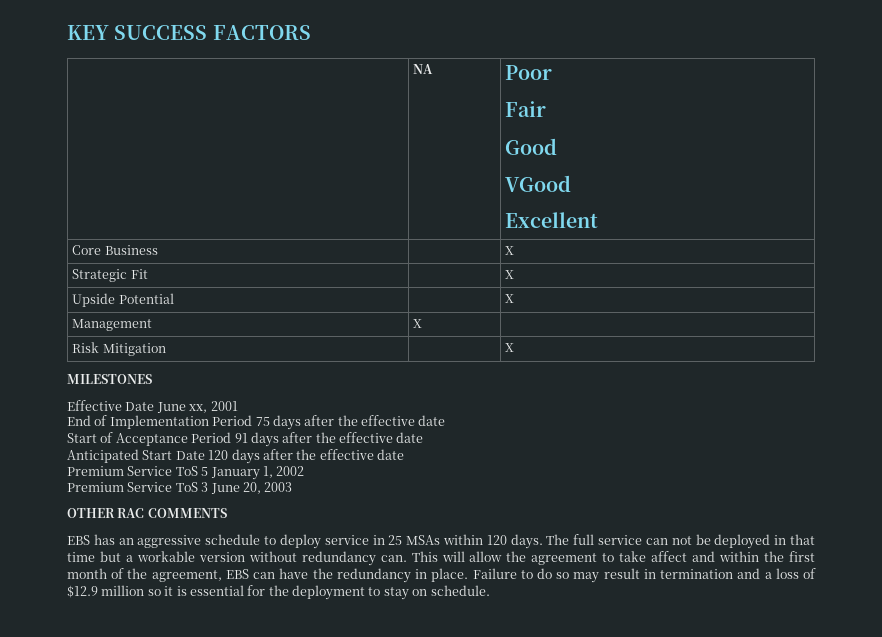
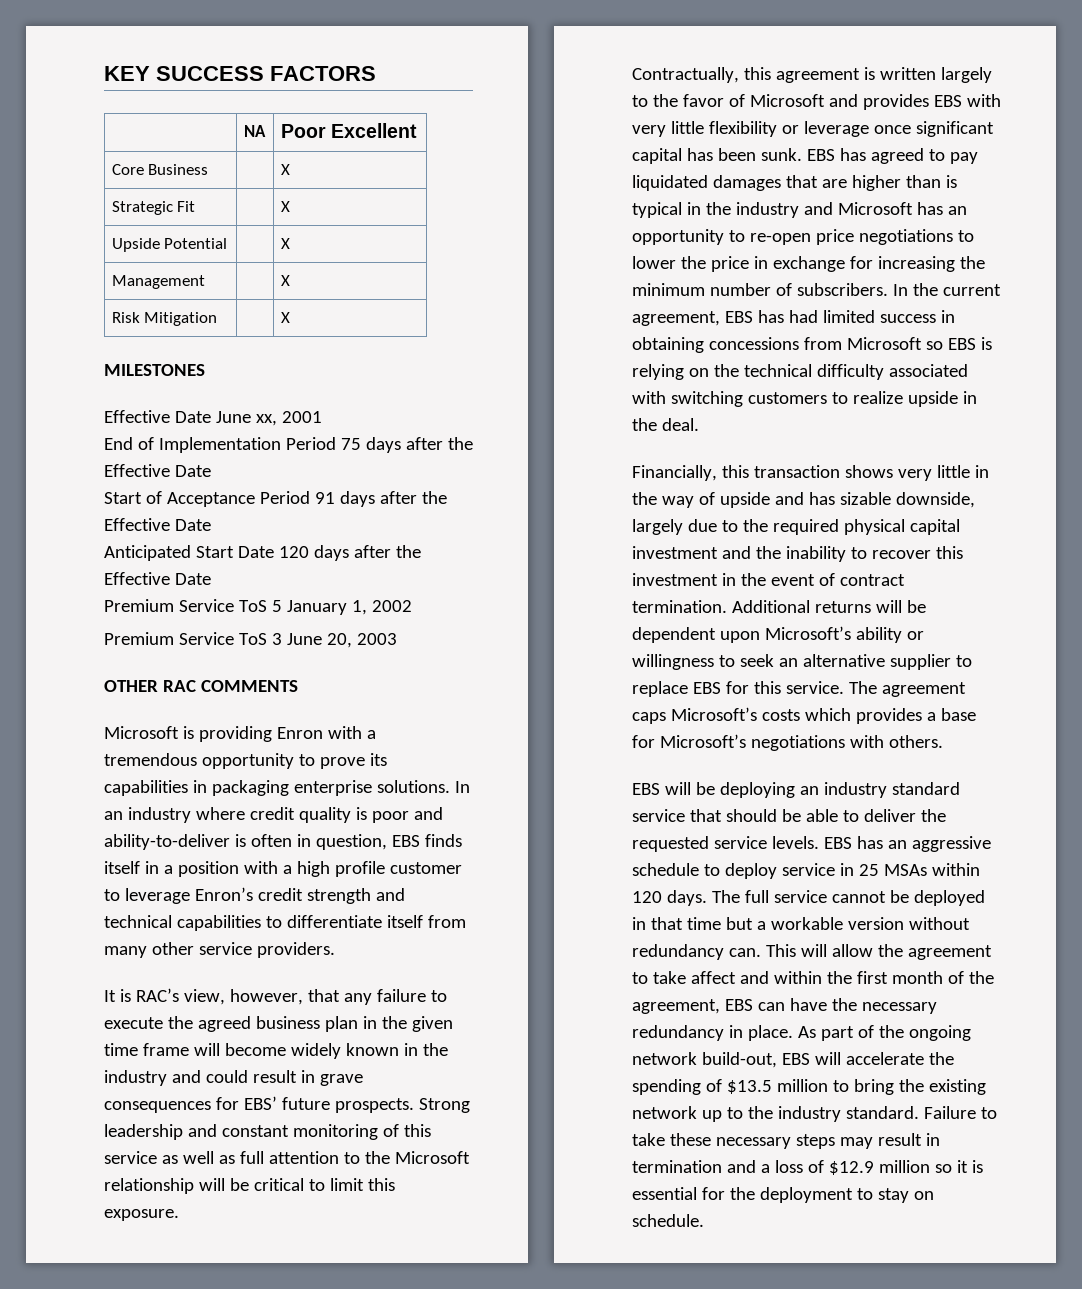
[505,101,547,117] [505,138,558,155] [505,175,572,192] // Fair // Good // VGood // -> (326, 131) none
[413,319,423,328] X | -> [280,275,290,286] | X
[361,415,446,426] effective date -> [104,464,211,477] Effective Date
[339,432,424,443] effective date -> [104,518,211,531] Effective Date
[319,449,404,460] effective date -> [104,572,211,585] Effective Date
(227, 513) none -> [104,726,376,742] [104,753,387,769] [104,780,470,796] [104,807,443,823] [104,834,462,850] [104,861,462,877] [104,887,405,904] [104,915,466,931] [104,942,335,958] [104,988,447,1005] [104,1016,453,1032] [104,1043,448,1059] [104,1070,363,1086] [104,1096,470,1113] [104,1124,431,1140] [104,1151,470,1164] [104,1178,395,1194] [104,1209,179,1221] [632,67,992,83] [632,94,1001,110] [632,121,994,137] [632,148,978,164] [632,175,957,191] [632,202,967,218] [632,229,974,245] [632,256,985,272] [632,283,1001,296] [632,310,955,326] [632,337,992,353] [632,364,968,380] [632,391,977,407] [632,418,699,431] [632,465,989,481] [632,492,975,508] [632,519,960,535] [632,546,963,562] [632,573,905,586] [632,600,926,613] [632,626,924,643] [632,654,972,670] [632,681,966,697] [632,707,976,724] [632,734,943,751] [632,782,960,798] [632,809,946,822] [632,836,819,852] Microsoft is providing Enron with a tremendous opportunity to prove its capabilities in packaging enterprise solutions. In an industry where credit quality is poor and ability-to-deliver is often in question, EBS finds itself in a position with a high profile customer to leverage Enron’s credit strength and technical capabilities to differentiate itself from many other service providers. // It is RAC’s view, however, that any failure to execute the agreed business plan in the given time frame will become widely known in the industry and could result in grave consequences for EBS’ future prospects. Strong leadership and constant monitoring of this service as well as full attention to the Microsoft relationship will be critical to limit this exposure. // Contractually, this agreement is written largely to the favor of Microsoft and provides EBS with very little flexibility or leverage once significant capital has been sunk. EBS has agreed to pay liquidated damages that are higher than is typical in the industry and Microsoft has an opportunity to re-open price negotiations to lower the price in exchange for increasing the minimum number of subscribers. In the current agreement, EBS has had limited success in obtaining concessions from Microsoft so EBS is relying on the technical difficulty associated with switching customers to realize upside in the deal. // Financially, this transaction shows very little in the way of upside and has sizable downside, largely due to the required physical capital investment and the inability to recover this investment in the event of contract termination. Additional returns will be dependent upon Microsoft’s ability or willingness to seek an alternative supplier to replace EBS for this service. The agreement caps Microsoft’s costs which provides a base for Microsoft’s negotiations with others. // EBS will be deploying an industry standard service that should be able to deliver the requested service levels.
[645,536,692,545] can not -> [831,891,886,903] cannot
(333, 573) none -> [861,1002,937,1014] necessary
[472,568,570,579] Failure to do so -> [797,1025,971,1041] [632,1052,954,1068] [632,1079,986,1095] [632,1106,997,1122] [632,1133,835,1149] As part of the ongoing network build-out, EBS will accelerate the spending of $13.5 million to bring the existing network up to the industry standard. Failure to take these necessary steps

